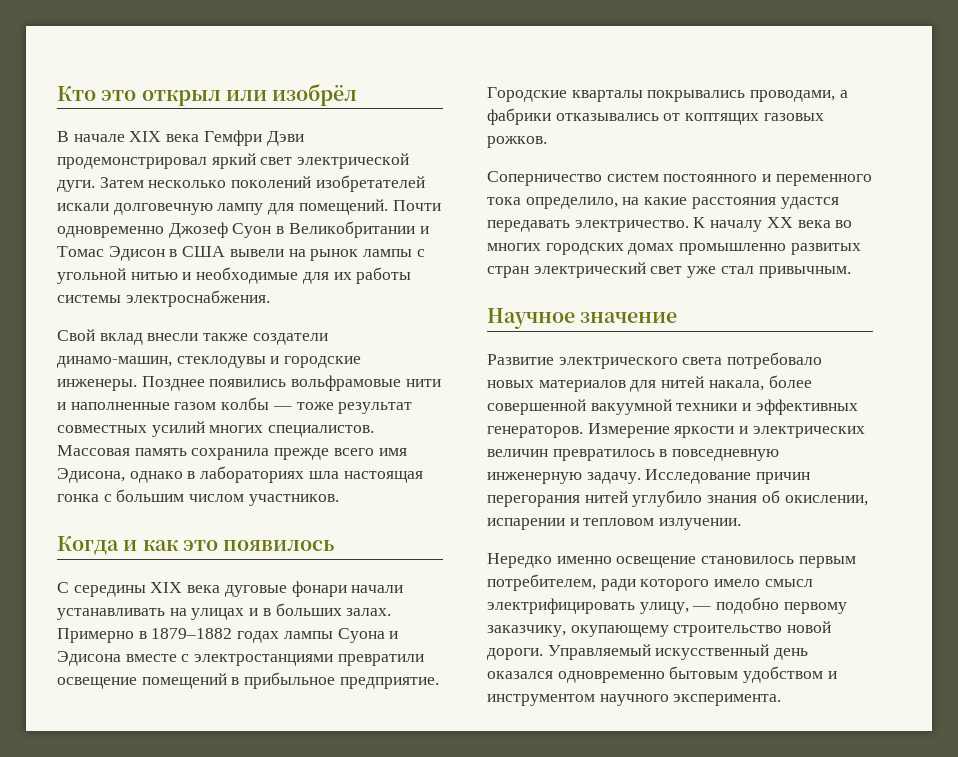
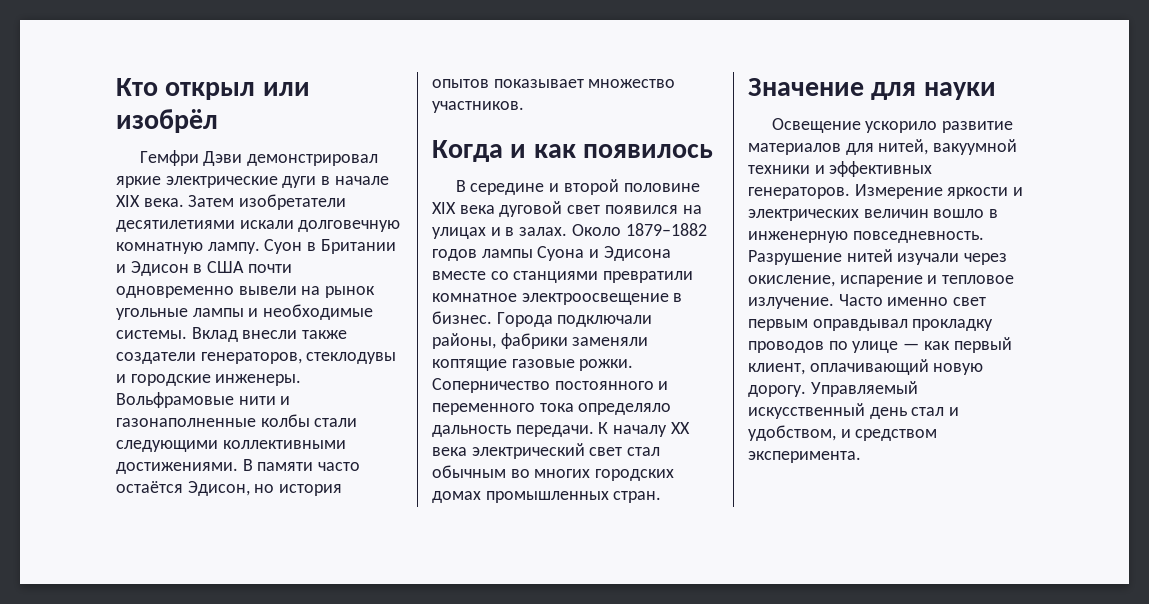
[101,90,137,101] это -> (158, 87) none
[57,130,304,146] [57,153,410,169] [57,175,425,192] [57,199,441,215] [57,221,429,238] [57,246,104,257] В начале XIX века Гемфри Дэви продемонстрировал яркий свет электрической дуги. Затем несколько поколений изобретателей искали долговечную лампу для помещений. Почти одновременно Джозеф Суон в Великобритании и Томас -> [139,150,379,166] [116,176,389,188] [116,194,347,210] [116,220,401,232] [116,239,396,254] [116,264,126,273] Гемфри Дэви демонстрировал яркие электрические дуги в начале XIX века. Затем изобретатели десятилетиями искали долговечную комнатную лампу. Суон в Британии и
(226, 251) none -> [247,264,292,273] [116,286,234,298] почти одновременно
[363,249,425,257] [57,267,412,284] [57,290,270,307] [57,329,143,345] лампы с угольной нитью и необходимые для их работы системы электроснабжения. // Свой вклад -> [116,304,374,320] [116,327,238,342] угольные лампы и необходимые системы. Вклад
[57,356,172,368] динамо-машин, -> [200,352,302,364] генераторов,
[141,375,441,391] [57,397,413,414] [57,421,375,437] [57,445,407,460] [57,466,423,483] [57,489,245,502] Позднее появились вольфрамовые нити и наполненные газом колбы — тоже результат совместных усилий многих специалистов. Массовая память сохранила прежде всего имя Эдисона, однако в лабораториях шла настоящая гонка с большим числом -> [116,392,291,408] [116,414,358,427] [116,440,346,452] [116,459,361,474] [116,481,343,496] [432,79,676,88] Вольфрамовые нити и газонаполненные колбы стали следующими коллективными достижениями. В памяти часто остаётся Эдисон, но история опытов показывает множество
[182,540,218,551] это -> (576, 151) none
[57,581,404,597] [57,603,392,620] [57,628,280,643] С середины XIX века дуговые фонари начали устанавливать на улицах и в больших залах. Примерно в 1879–1882 годах -> [455,179,700,195] [432,201,702,217] [432,223,707,239] [432,249,477,261] В середине и второй половине XIX века дуговой свет появился на улицах и в залах. Около 1879–1882 годов
[181,654,424,666] [57,672,439,689] [487,87,848,102] [487,108,824,125] [487,136,547,148] [487,171,872,186] [487,197,839,209] [487,217,853,232] [487,243,861,255] [487,262,851,278] [487,308,678,329] [487,352,823,369] [487,375,812,392] [487,399,586,415] с электростанциями превратили освещение помещений в прибыльное предприятие. Городские кварталы покрывались проводами, а фабрики отказывались от коптящих газовых рожков. // Соперничество систем постоянного и переменного тока определило, на какие расстояния удастся передавать электричество. К началу XX века во многих городских домах промышленно развитых стран электрический свет уже стал привычным. // Научное значение // Развитие электрического света потребовало новых материалов для нитей накала, более совершенной -> [490,271,694,283] [432,293,683,305] [432,311,653,327] [432,333,649,349] [432,359,634,371] [432,378,669,393] [432,403,672,415] [432,422,690,437] [432,443,661,459] [432,465,675,481] [432,491,662,503] [748,78,996,100] [771,118,1014,133] [748,139,929,155] со станциями превратили комнатное электроосвещение в бизнес. Города подключали районы, фабрики заменяли коптящие газовые рожки. Соперничество постоянного и переменного тока определяло дальность передачи. К началу XX века электрический свет стал обычным во многих городских домах промышленных стран. // Значение для науки // Освещение ускорило развитие материалов для нитей,
[552,449,780,461] [487,469,811,484] [487,490,868,507] [487,518,742,530] [487,553,856,568] [487,574,813,591] [487,597,847,614] [487,621,832,637] [487,644,809,660] [487,666,837,683] [487,694,669,706] превратилось в повседневную инженерную задачу. Исследование причин перегорания нитей углубило знания об окислении, испарении и тепловом излучении. // Нередко именно освещение становилось первым потребителем, ради которого имело смысл электрифицировать улицу, — подобно первому заказчику, окупающему строительство новой дороги. Управляемый искусственный день оказался одновременно бытовым удобством и инструментом научного -> [933,209,999,218] [748,231,984,243] [748,249,1008,265] [748,275,1015,287] [748,294,987,309] [748,319,994,331] [748,337,1012,353] [748,359,984,375] [748,381,918,397] [748,403,960,419] [748,425,938,441] вошло в инженерную повседневность. Разрушение нитей изучали через окисление, испарение и тепловое излучение. Часто именно свет первым оправдывал прокладку проводов по улице — как первый клиент, оплачивающий новую дорогу. Управляемый искусственный день стал и удобством, и средством

